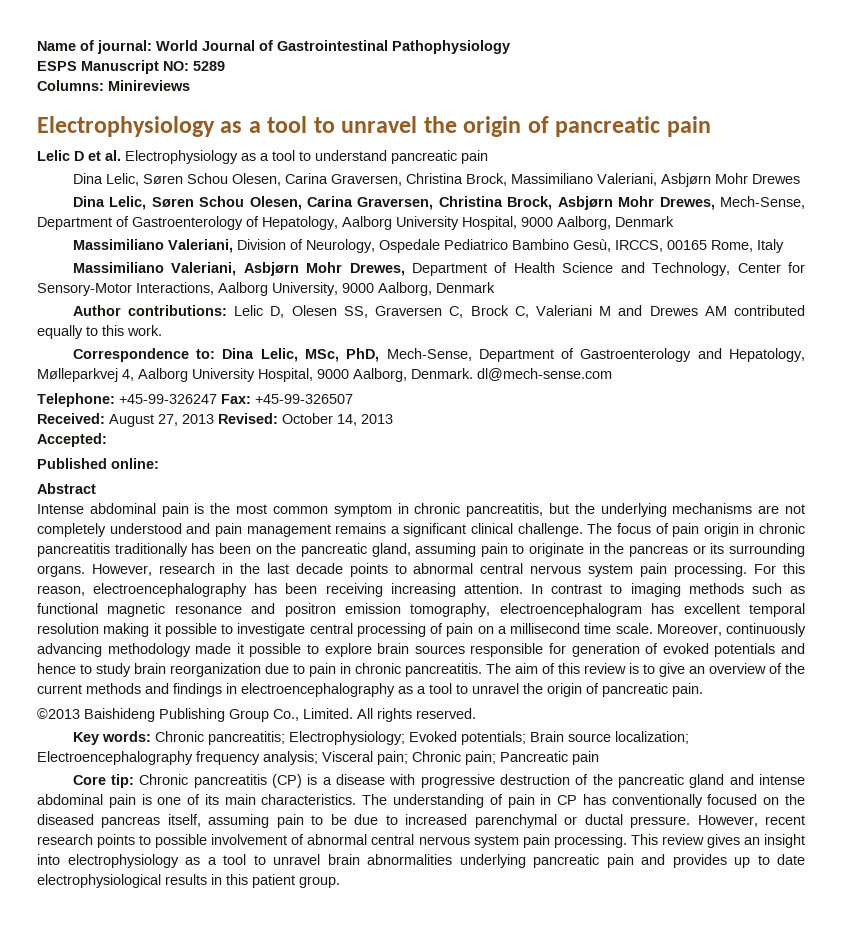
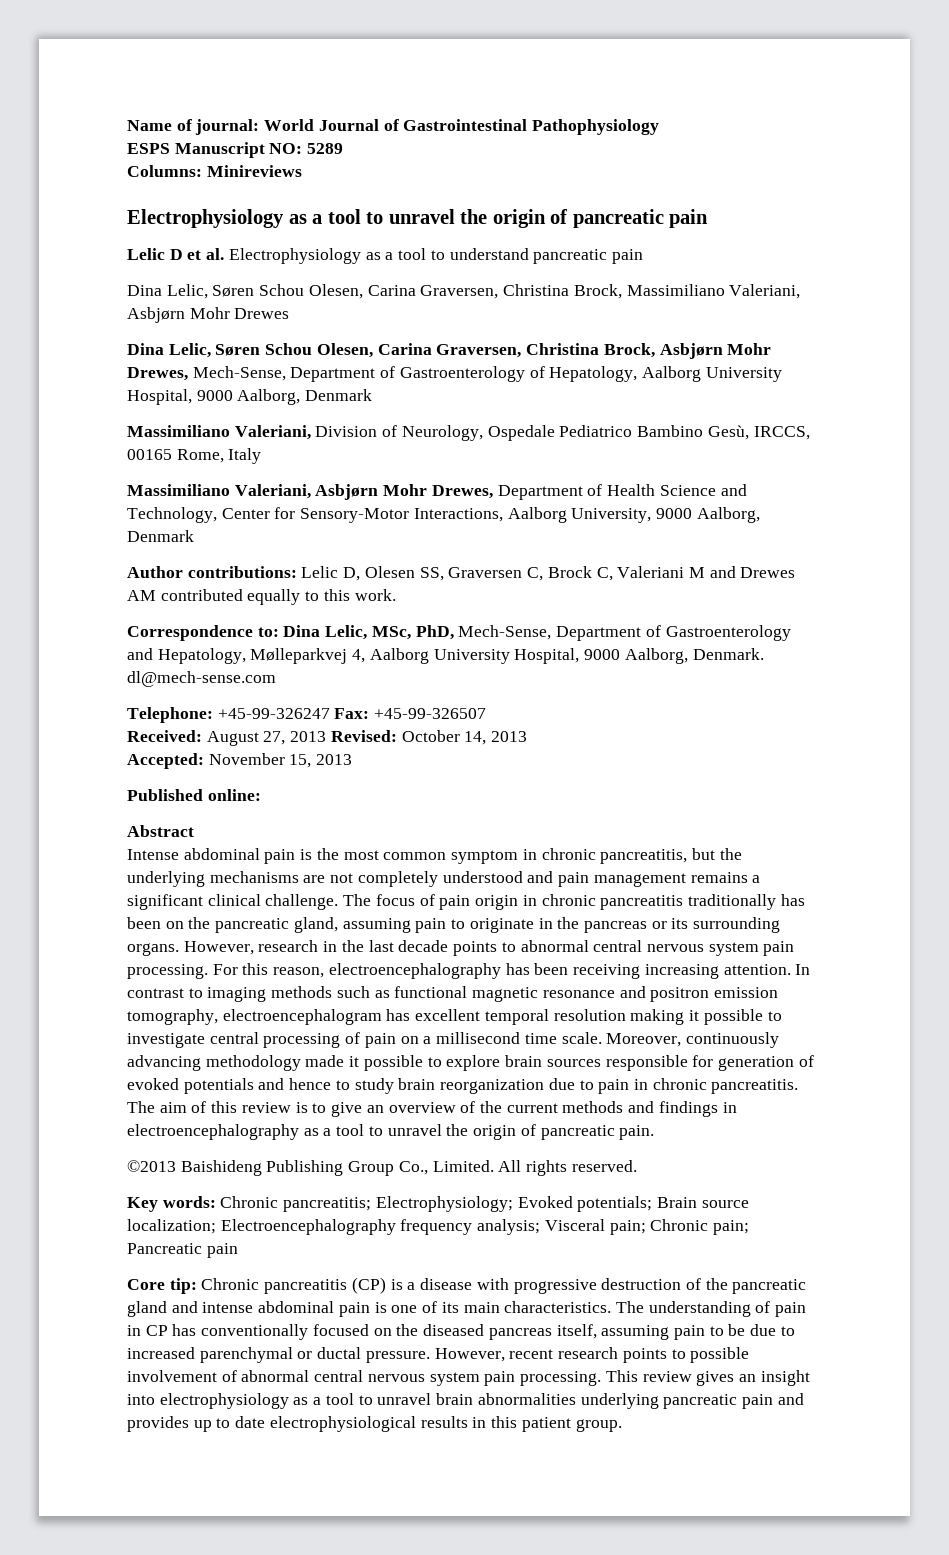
(107, 440) none -> [208,753,353,768] November 15, 2013

